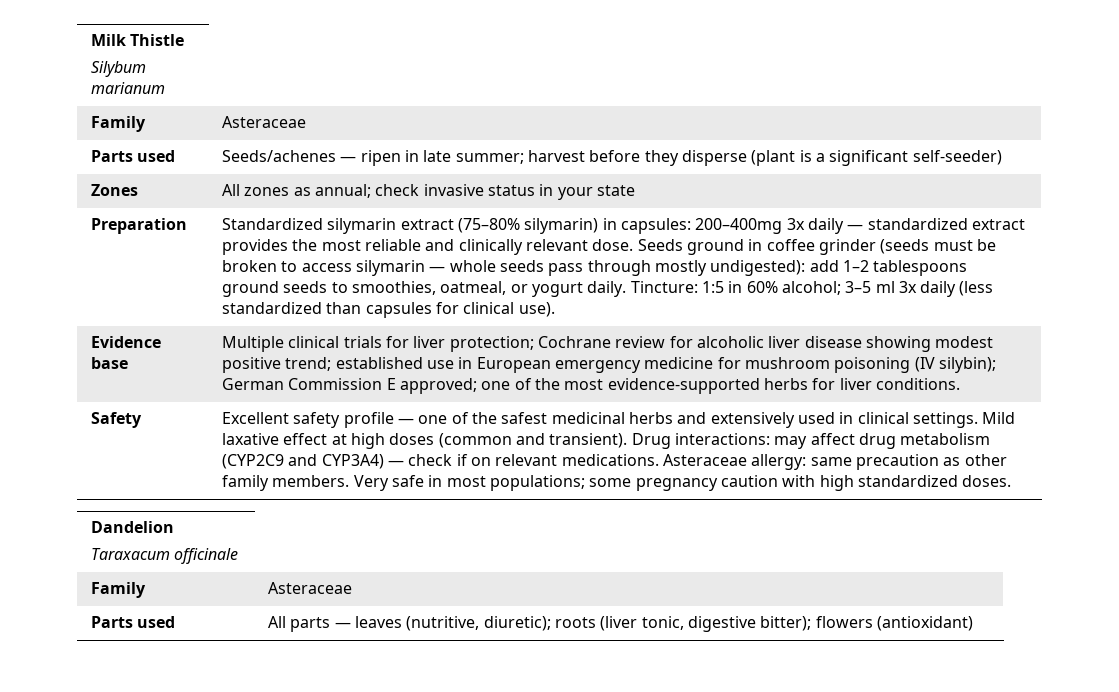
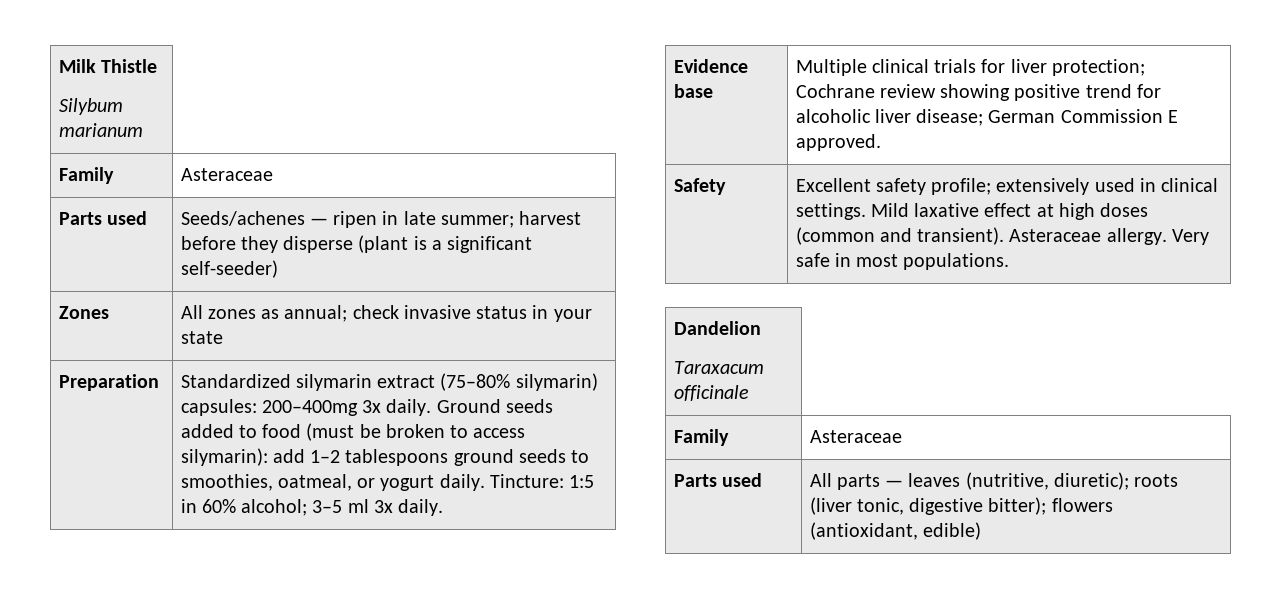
[602,218,617,230] in -> (598, 382) none
[807,218,1025,234] [222,239,996,255] [222,260,806,276] daily — standardized extract provides the most reliable and clinically relevant dose. Seeds ground in coffee grinder (seeds must be broken to access silymarin — whole seeds pass through mostly undigested): -> [386,399,553,416] [180,423,526,441] [180,448,268,466] daily. Ground seeds added to food (must be broken to access silymarin):
[920,281,994,297] [222,302,555,318] daily (less standardized than capsules for clinical use). -> [398,499,444,516] daily.
[669,336,994,352] [222,357,996,373] [222,378,960,394] [91,412,143,428] [222,412,707,428] for alcoholic liver disease showing modest positive trend; established use in European emergency medicine for mushroom poisoning (IV silybin); German Commission E approved; one of the most evidence-supported herbs for liver conditions. // Safety | Excellent safety profile — one of the safest medicinal herbs and -> [940,84,1161,101] [795,109,1178,126] [795,134,881,151] [673,178,726,195] [795,178,992,195] showing positive trend for alcoholic liver disease; German Commission E approved. // Safety | Excellent safety profile;
[631,433,991,449] [222,454,1007,470] [222,475,1012,491] Drug interactions: may affect drug metabolism (CYP2C9 and CYP3A4) — check if on relevant medications. Asteraceae allergy: same precaution as other family members. Very safe in most populations; some pregnancy caution with high standardized doses. -> [1009,228,1209,245] [795,253,1010,270] Asteraceae allergy. Very safe in most populations.
[876,616,973,631] (antioxidant) -> [809,522,981,540] (antioxidant, edible)

